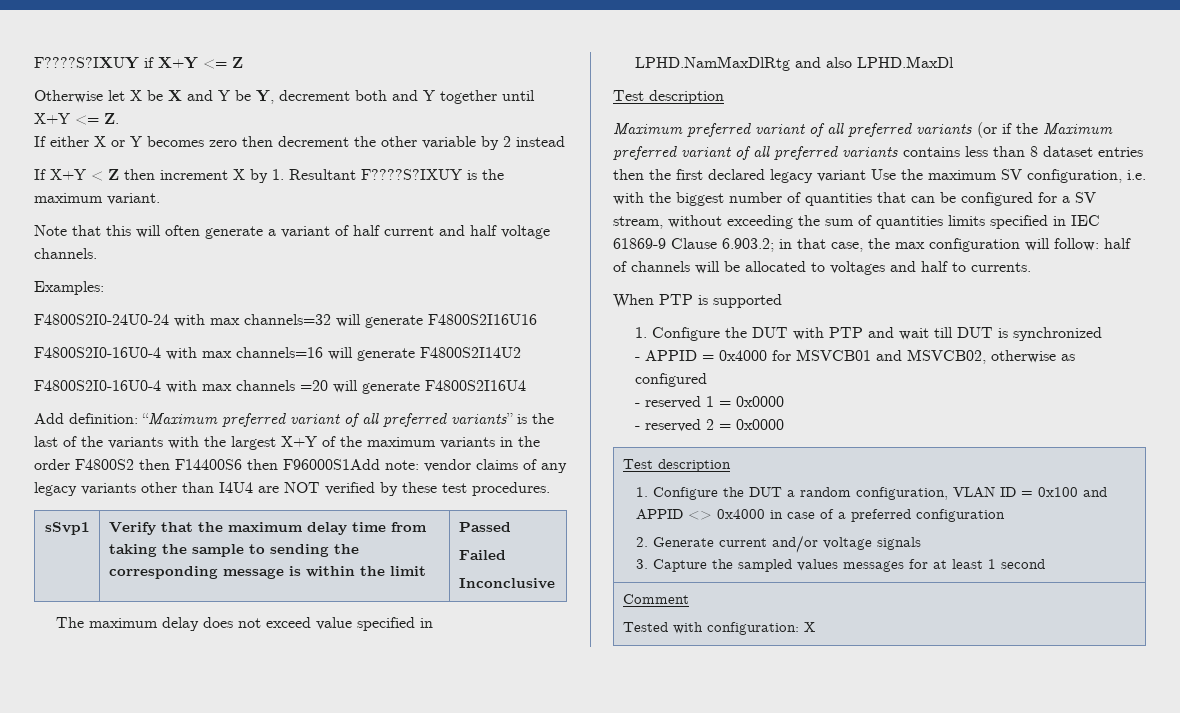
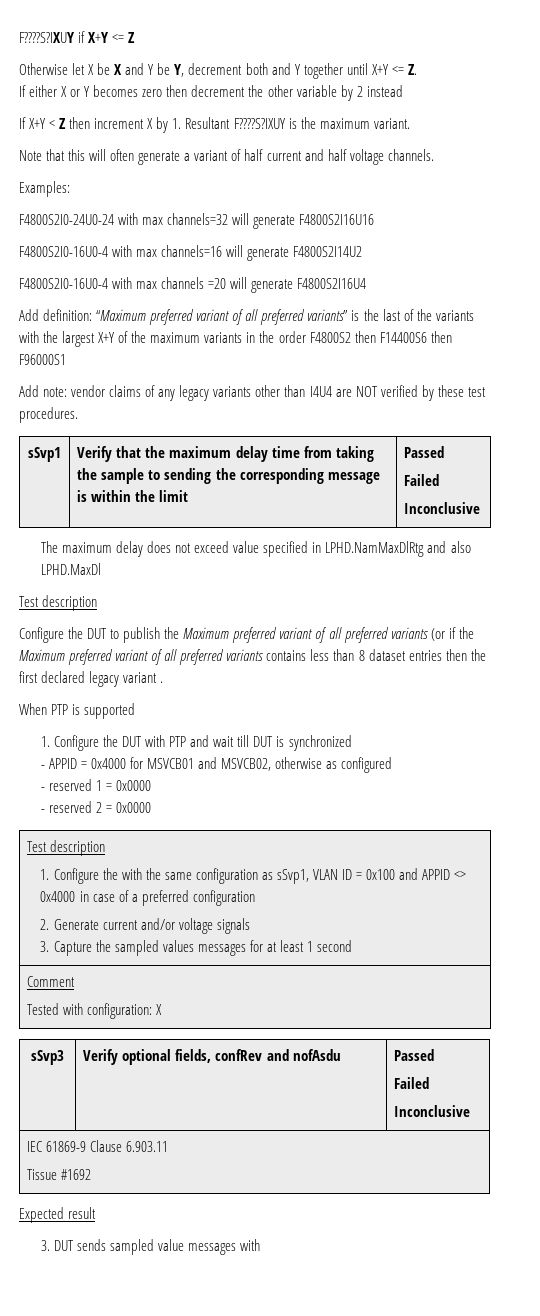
[283,459,380,470] F96000S1Add -> [19,354,66,365] [19,385,39,397] F96000S1 // Add
(724, 97) none -> [19,627,180,643] Configure the DUT to publish the
[871,169,1146,183] [613,192,1096,206] [613,215,1100,229] [613,238,1131,252] [613,261,1031,275] Use the maximum SV configuration, i.e. with the biggest number of quantities that can be configured for a SV stream, without exceeding the sum of quantities limits specified in IEC 61869-9 Clause 6.903.2; in that case, the max configuration will follow: half of channels will be allocated to voltages and half to currents. -> [160,681,164,683] .
[748,487,948,500] DUT a random configuration, -> [121,868,309,884] with the same configuration as sSvp1,
(815, 627) none -> [31,1050,64,1065] [83,1049,341,1065] [394,1049,435,1061] [394,1077,430,1089] [394,1105,471,1117] [27,1140,169,1152] [27,1169,92,1180] [19,1207,97,1223] [40,1239,261,1255] // sSvp3 | Verify optional fields, confRev and nofAsdu | Passed // Failed // Inconclusive // IEC 61869-9 Clause 6.903.11 // Tissue #1692 // Expected result // 3. DUT sends sampled value messages with

